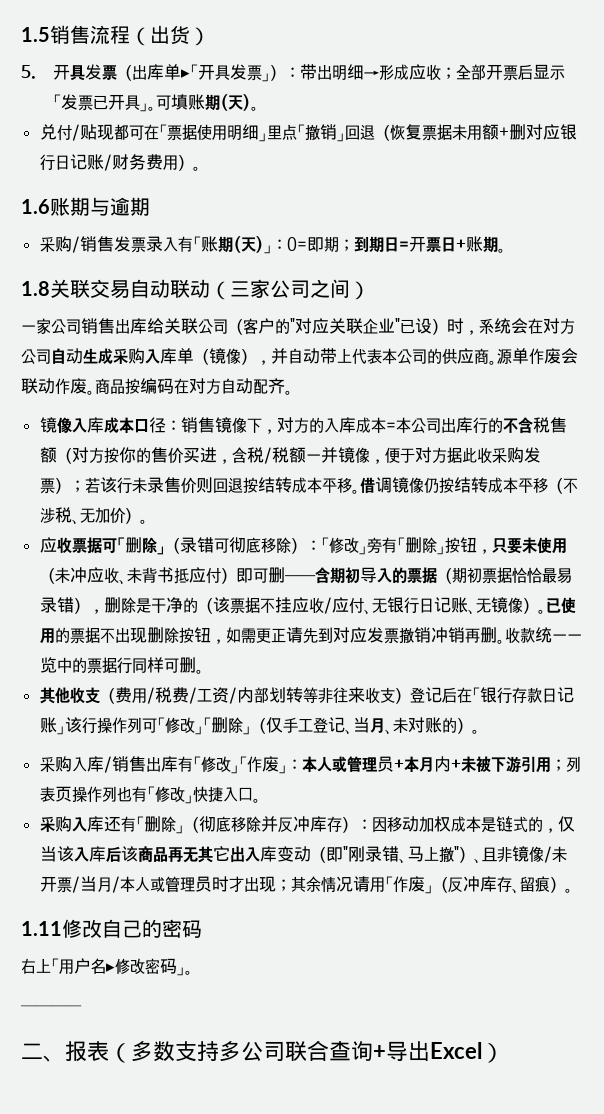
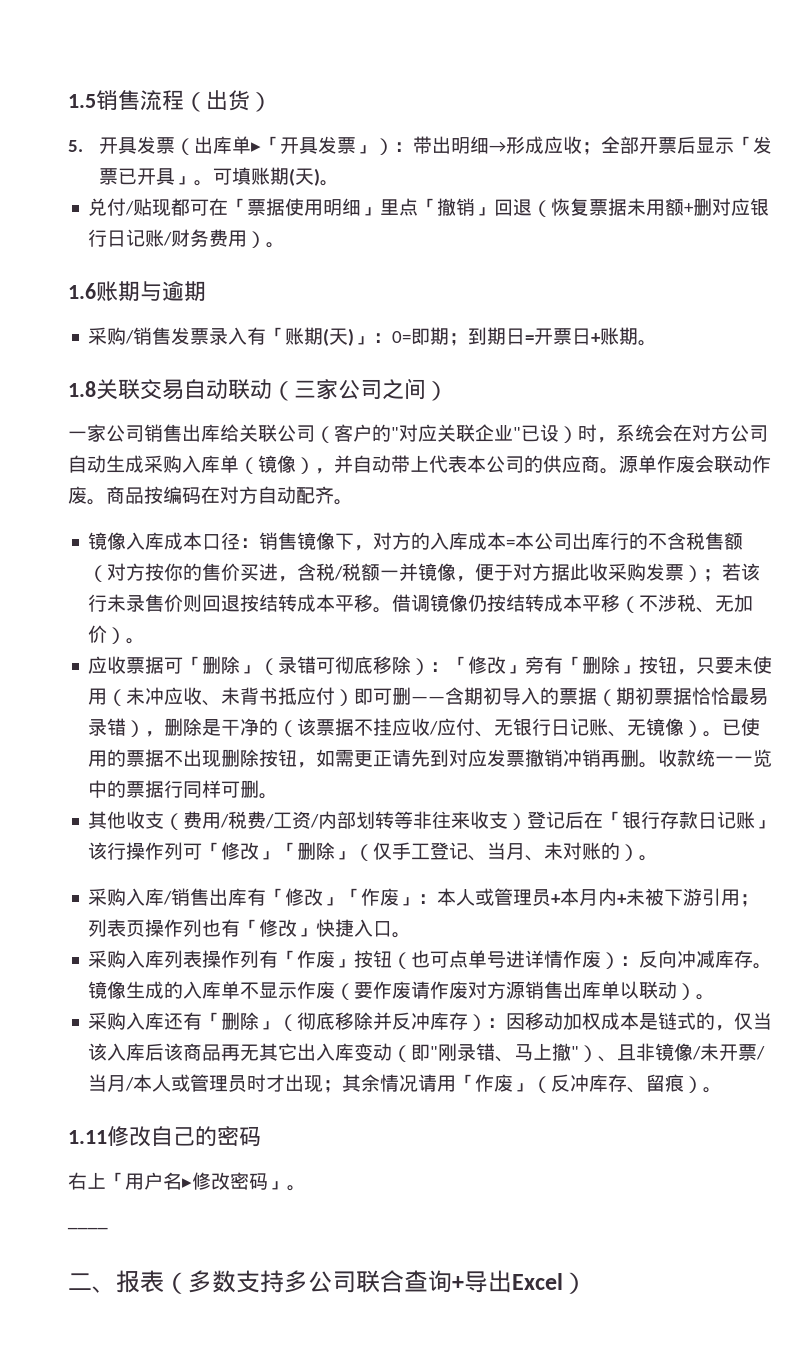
(261, 800) none -> [88,950,773,969] [88,981,716,1000] // 采购入库列表操作列有「作废」按钮（也可点单号进详情作废）：反向冲减库存。镜像生成的入库单不显示作废（要作废请作废对方源销售出库单以联动）。

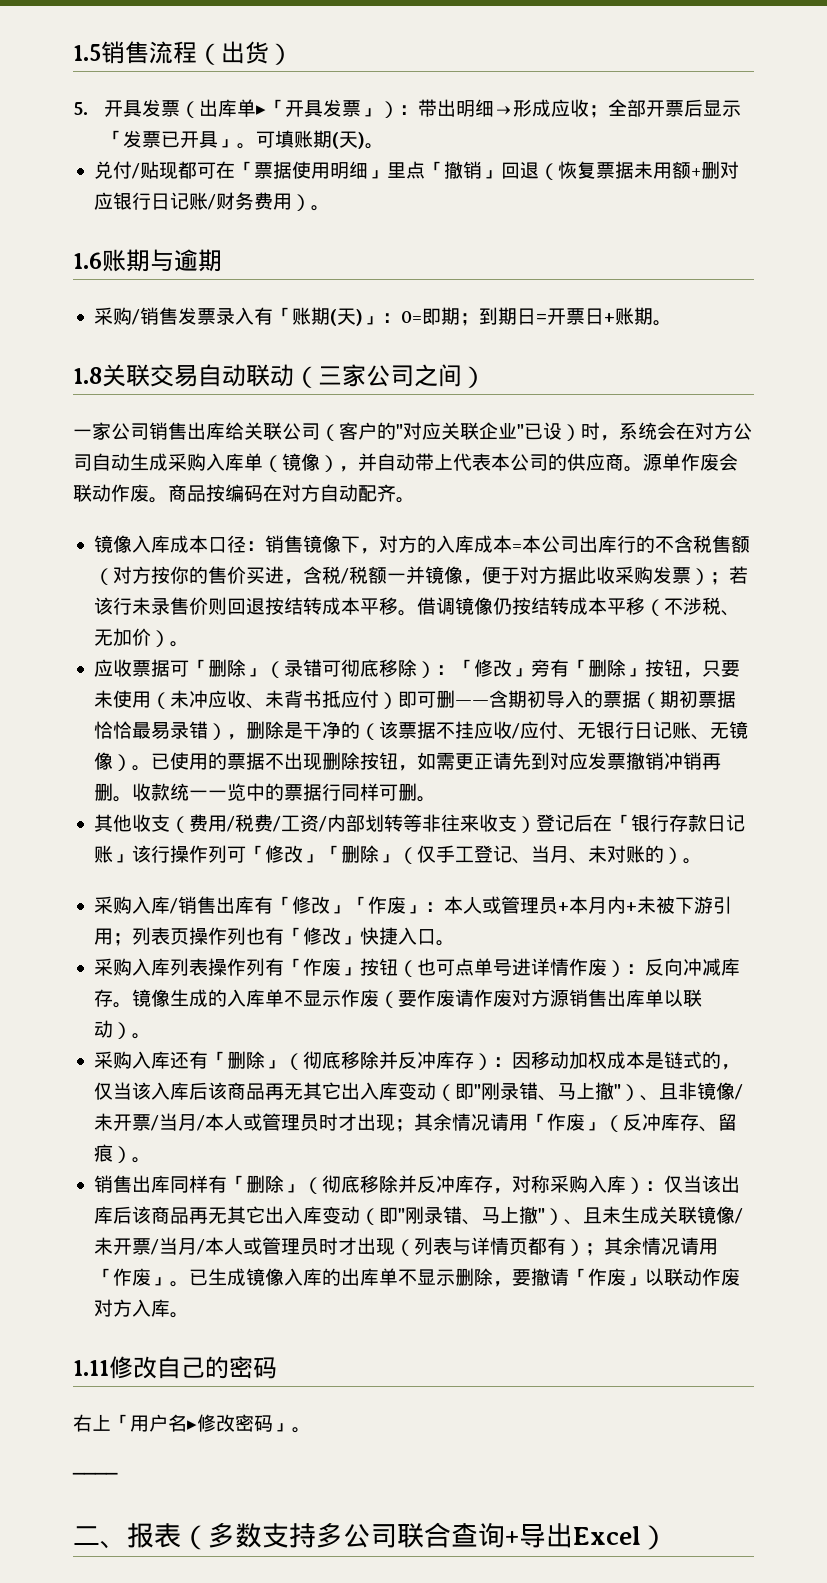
(723, 1090) none -> [93,1175,740,1194] [93,1206,743,1225] [93,1237,718,1256] [93,1268,740,1287] [93,1299,189,1318] // 销售出库同样有「删除」（彻底移除并反冲库存，对称采购入库）：仅当该出库后该商品再无其它出入库变动（即"刚录错、马上撤"）、且未生成关联镜像/未开票/当月/本人或管理员时才出现（列表与详情页都有）；其余情况请用「作废」。已生成镜像入库的出库单不显示删除，要撤请「作废」以联动作废对方入库。

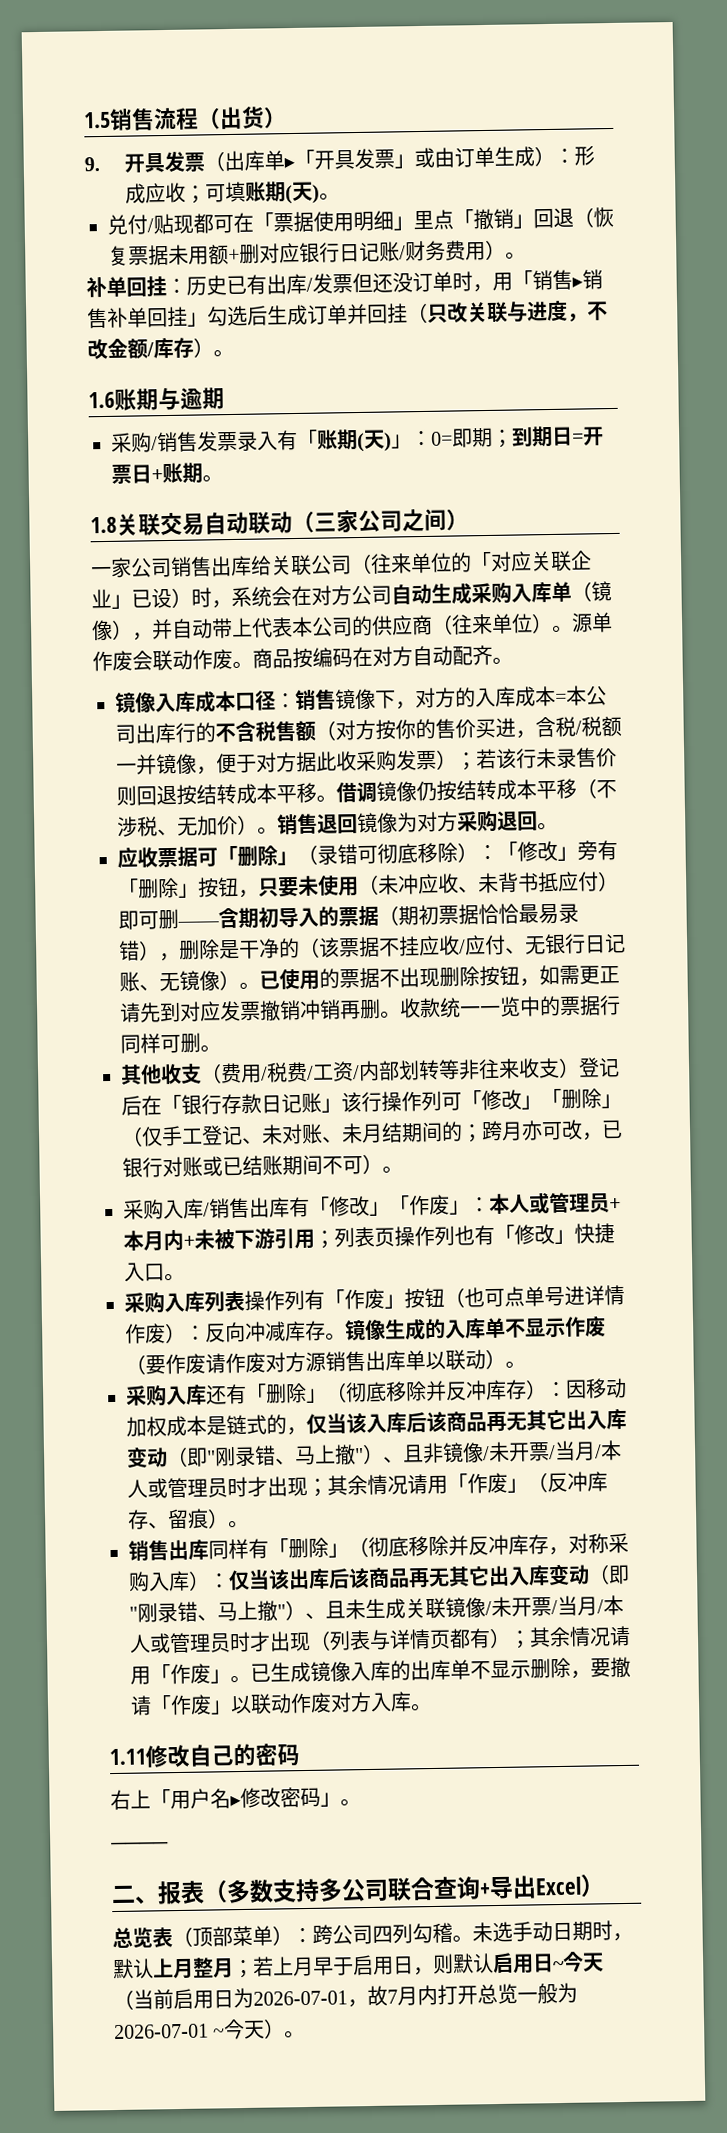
[73,102,88,115] 5. -> [84,157,100,172] 9.
[379,99,741,118] [103,130,256,149] ）：带出明细→形成应收；全部开票后显示「发票已开具」。 -> [413,145,595,169] [124,182,206,204] 或由订单生成）：形成应收；
(330, 208) none -> [86,269,603,298] [87,300,608,329] [87,337,234,360] // 补单回挂：历史已有出库/发票但还没订单时，用「销售▸销售补单回挂」勾选后生成订单并回挂（只改关联与进度，不改金额/库存）。
[339,422,403,440] 客户的" -> [370,551,492,574] 往来单位的「
[517,424,524,438] " -> [111,594,132,609] 」
(624, 462) none -> [431,612,553,635] （往来单位）
(189, 644) none -> [277,810,558,836] 销售退回镜像为对方采购退回。
[530,845,664,864] 当月、未对账的 -> [261,1119,623,1145] [122,1154,363,1178] 未对账、未月结期间的；跨月亦可改，已银行对账或已结账期间不可
(668, 1537) none -> [112,1920,633,1949] [112,1951,604,1980] [113,1982,578,2011] [114,2018,306,2040] // 总览表（顶部菜单）：跨公司四列勾稽。未选手动日期时，默认上月整月；若上月早于启用日，则默认启用日~今天（当前启用日为2026-07-01，故7月内打开总览一般为2026-07-01 ~今天）。

